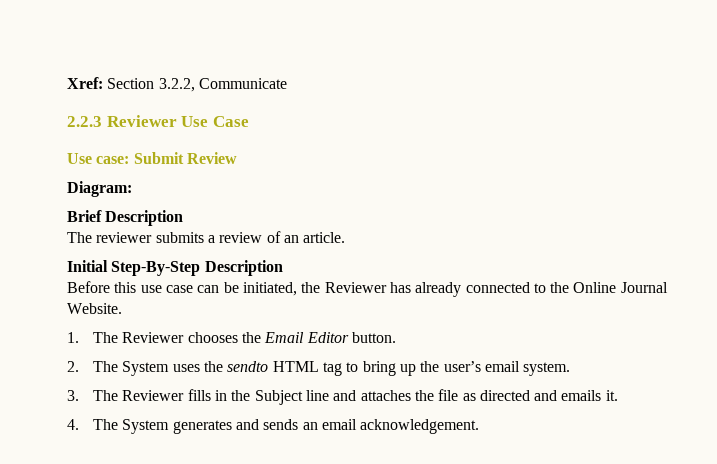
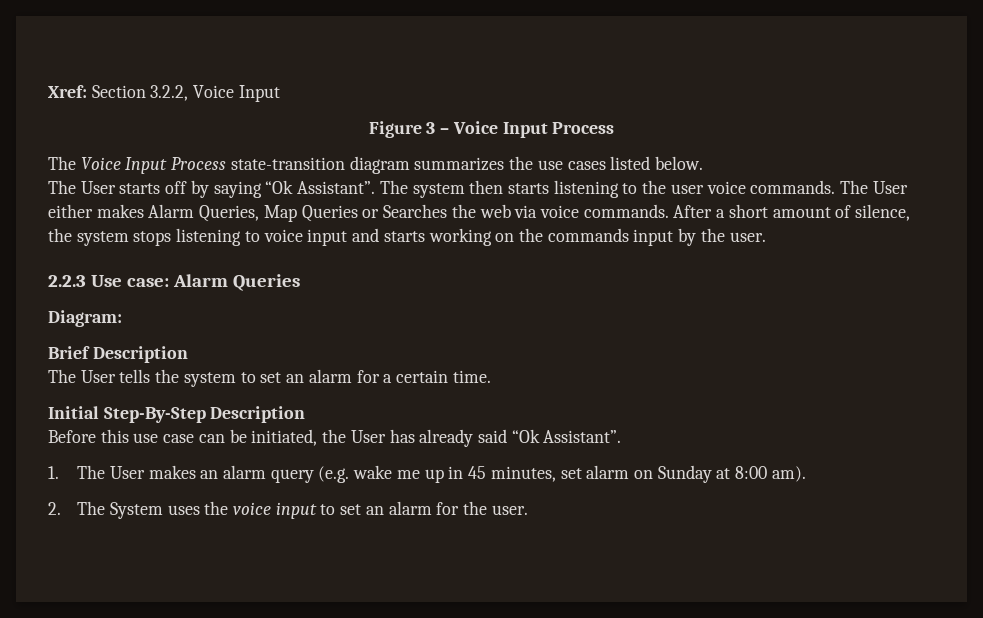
[198,78,287,89] [67,115,249,127] [67,152,237,164] [67,181,132,197] [67,210,184,226] [67,231,346,243] Communicate // 2.2.3 Reviewer Use Case // Use case: Submit Review // Diagram: // Brief Description // The reviewer submits a review of an article. -> [193,85,280,102] [368,121,615,138] [48,156,703,174] [48,180,908,198] [48,204,911,222] [48,228,766,246] [48,274,300,291] [48,310,122,327] [48,346,188,363] [48,369,491,387] Voice Input // Figure 3 – Voice Input Process // The Voice Input Process state-transition diagram summarizes the use cases listed below. // The User starts off by saying “Ok Assistant”. The system then starts listening to the user voice commands. The User either makes Alarm Queries, Map Queries or Searches the web via voice commands. After a short amount of silence, the system stops listening to voice input and starts working on the commands input by the user. // 2.2.3 Use case: Alarm Queries // Diagram: // Brief Description // The User tells the system to set an alarm for a certain time.
[324,282,387,293] Reviewer -> [350,430,386,443] User
[465,282,668,293] [67,303,122,314] [67,332,396,343] connected to the Online Journal Website. // 1. The Reviewer chooses the Email Editor button. -> [477,429,622,443] [48,465,806,483] said “Ok Assistant”. // 1. The User makes an alarm query (e.g. wake me up in 45 minutes, set alarm on Sunday at 8:00 am).
[227,361,571,376] [67,389,618,405] [67,419,480,434] sendto HTML tag to bring up the user’s email system. // 3. The Reviewer fills in the Subject line and attaches the file as directed and emails it. // 4. The System generates and sends an email acknowledgement. -> [233,501,528,519] voice input to set an alarm for the user.

